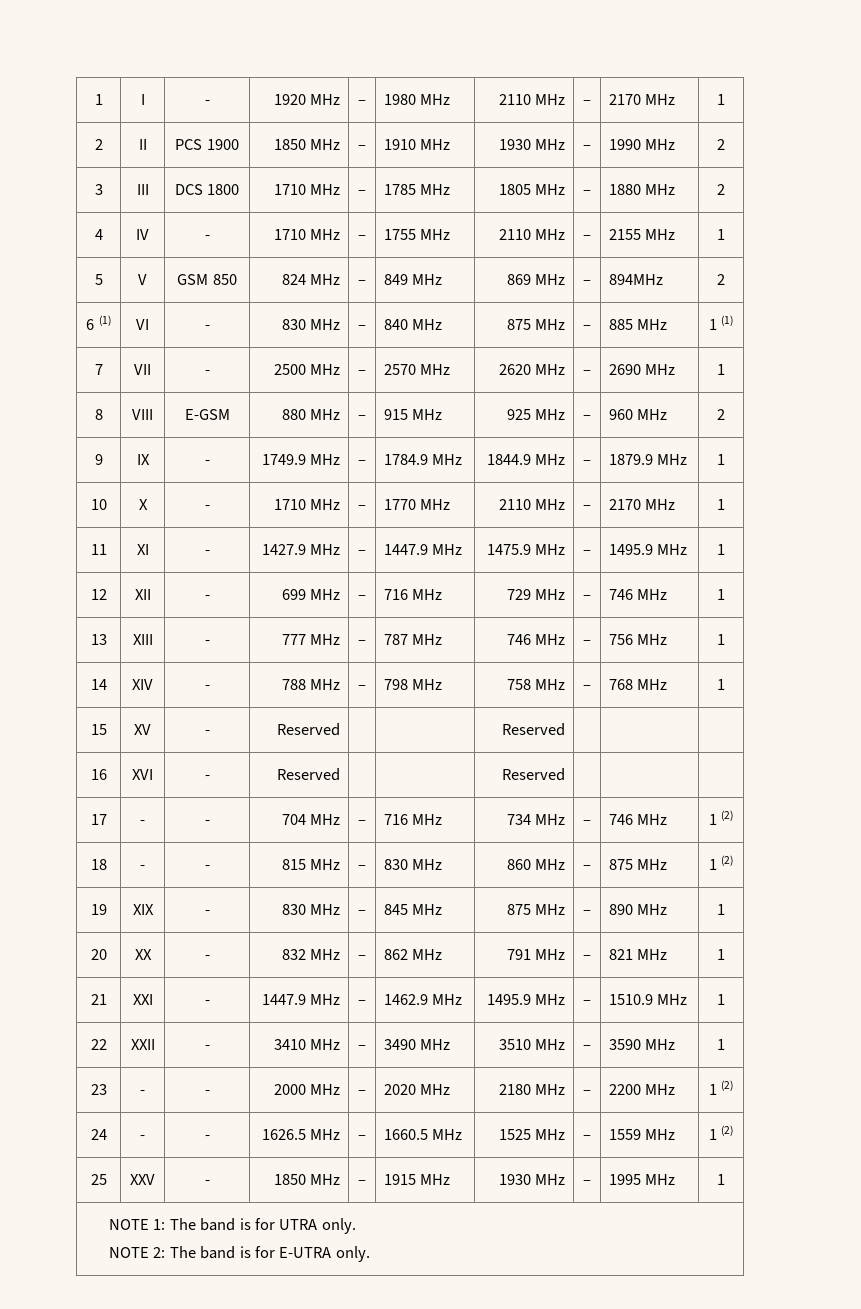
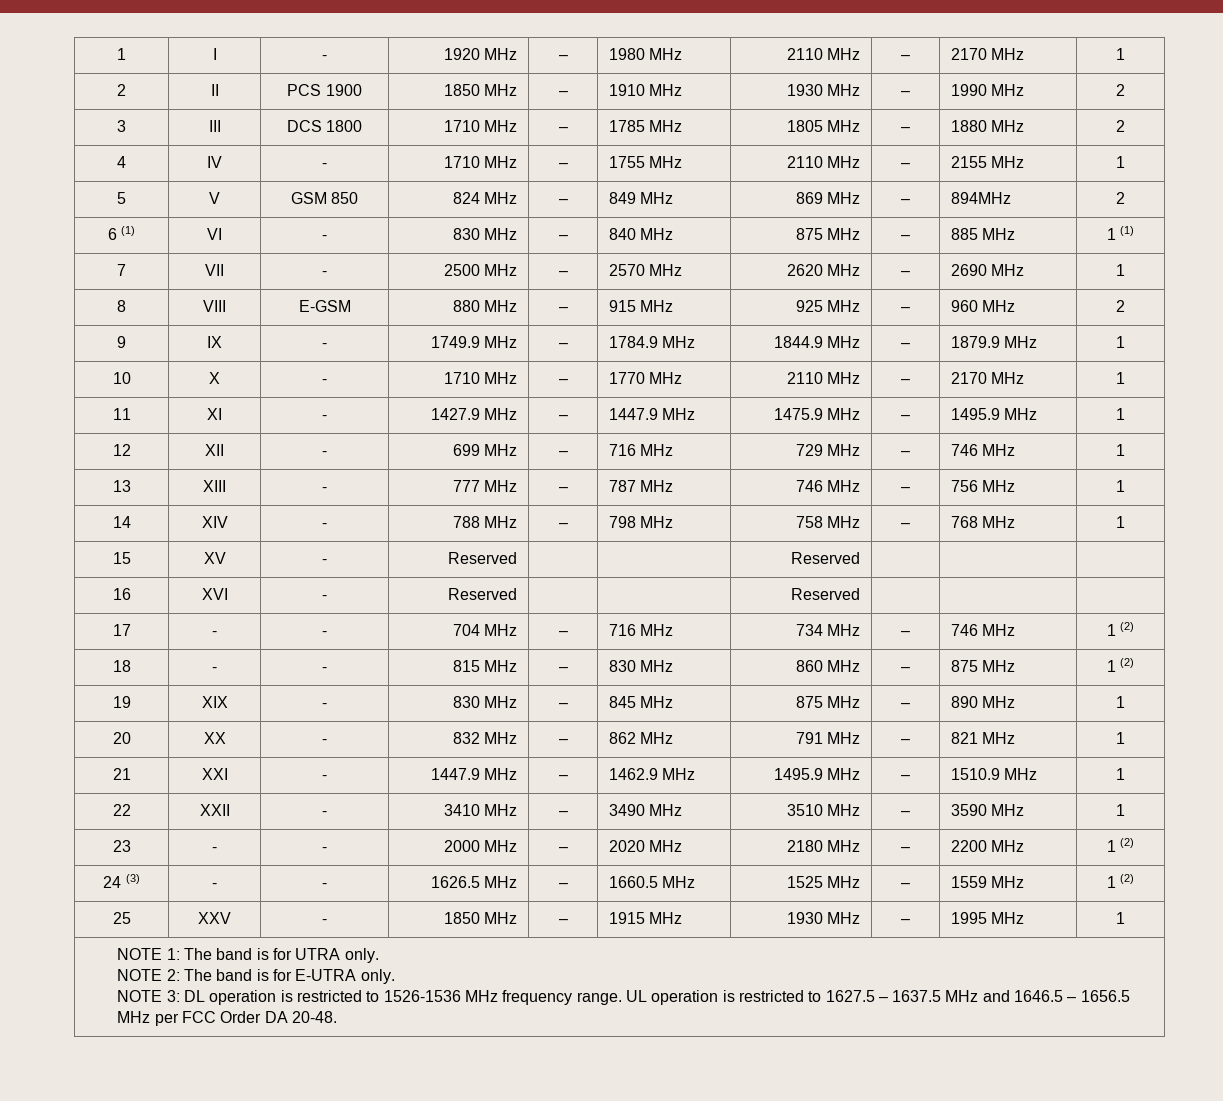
(107, 1134) none -> [125,874,140,884] (3)
(370, 1254) none -> [117,990,1130,1005] [117,1011,337,1026] // NOTE 3: DL operation is restricted to 1526-1536 MHz frequency range. UL operation is restricted to 1627.5 – 1637.5 MHz and 1646.5 – 1656.5 MHz per FCC Order DA 20-48.

